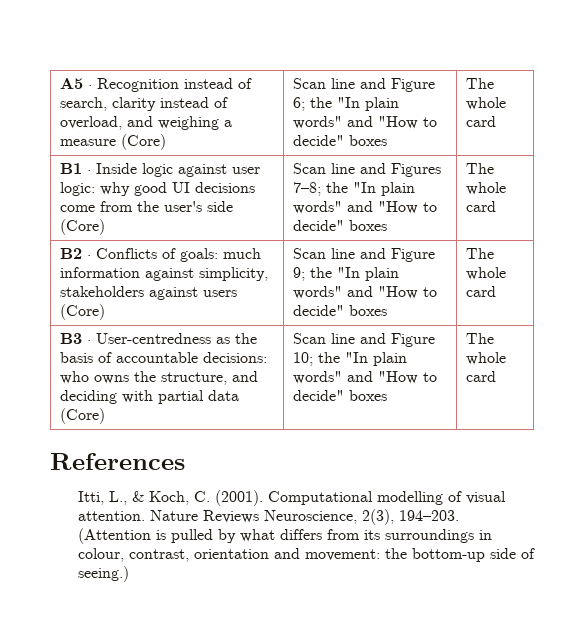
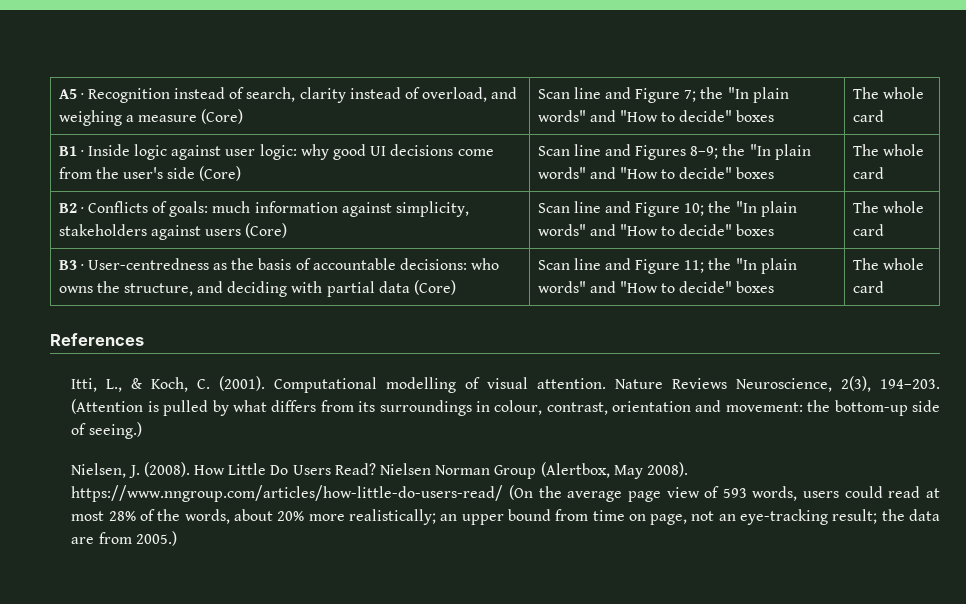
[292,97,305,111] 6; -> [684,90,697,102] 7;
[292,182,321,196] 7–8; -> [690,146,719,159] 8–9;
[292,267,305,281] 9; -> [684,203,705,216] 10;
[292,352,313,366] 10; -> [684,260,705,273] 11;
(130, 574) none -> [71,462,688,479] [71,485,940,502] [71,509,941,525] [71,531,177,546] // Nielsen, J. (2008). How Little Do Users Read? Nielsen Norman Group (Alertbox, May 2008). https://www.nngroup.com/articles/how-little-do-users-read/ (On the average page view of 593 words, users could read at most 28% of the words, about 20% more realistically; an upper bound from time on page, not an eye-tracking result; the data are from 2005.)

